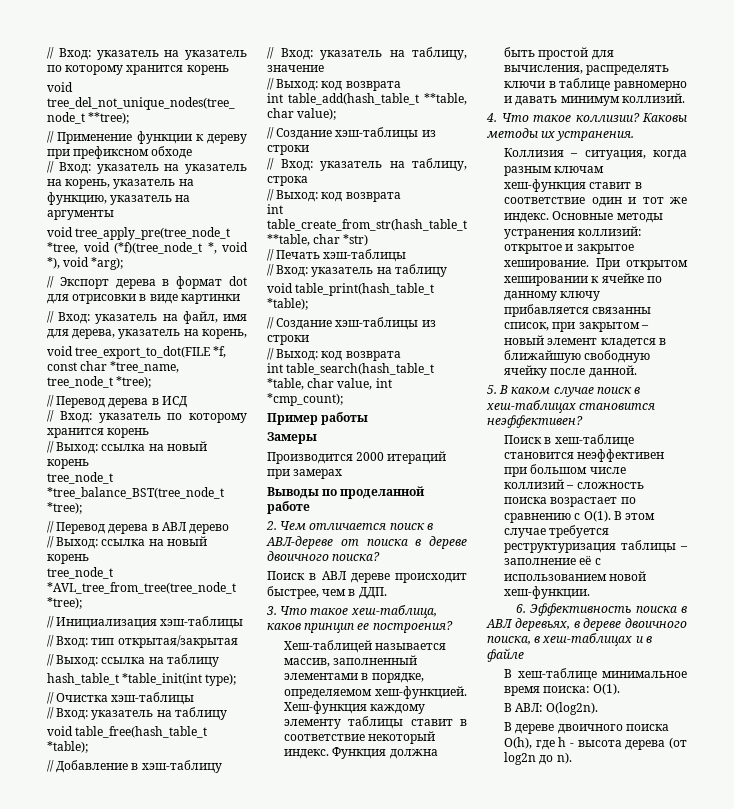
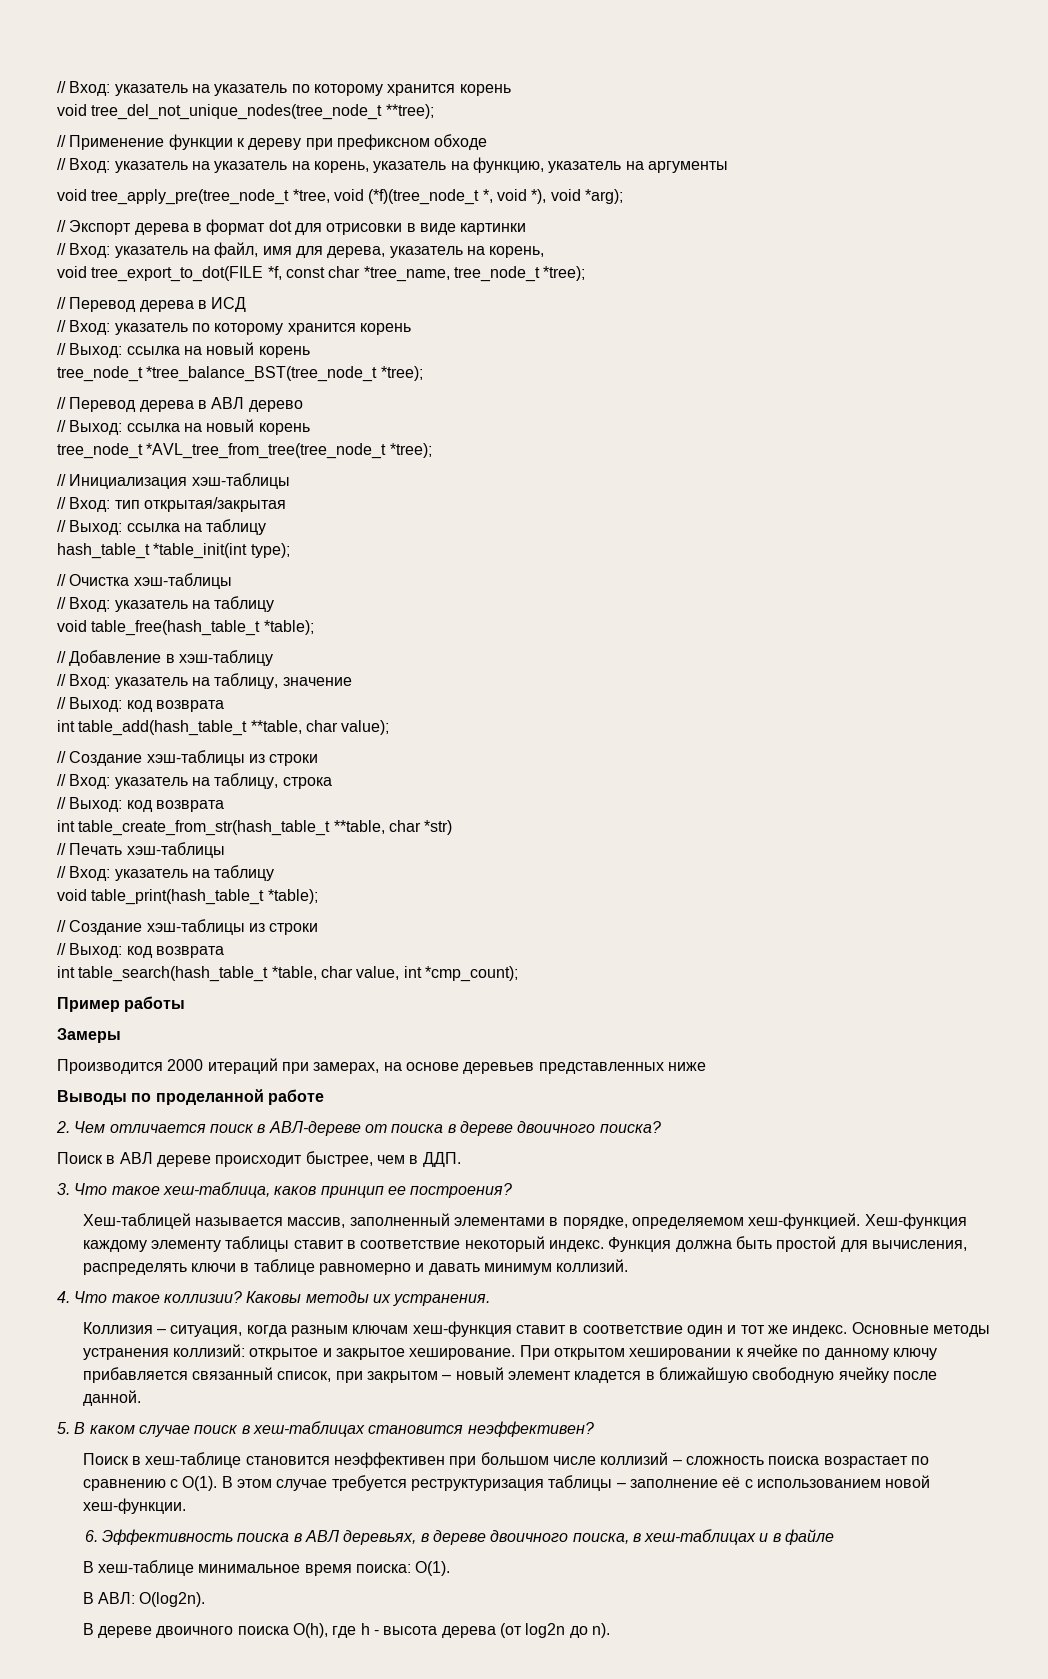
[293,469,343,479] замерах -> [313,1062,706,1074] замерах, на основе деревьев представленных ниже
[592,307,652,314] связанны -> [192,1367,274,1380] связанный

